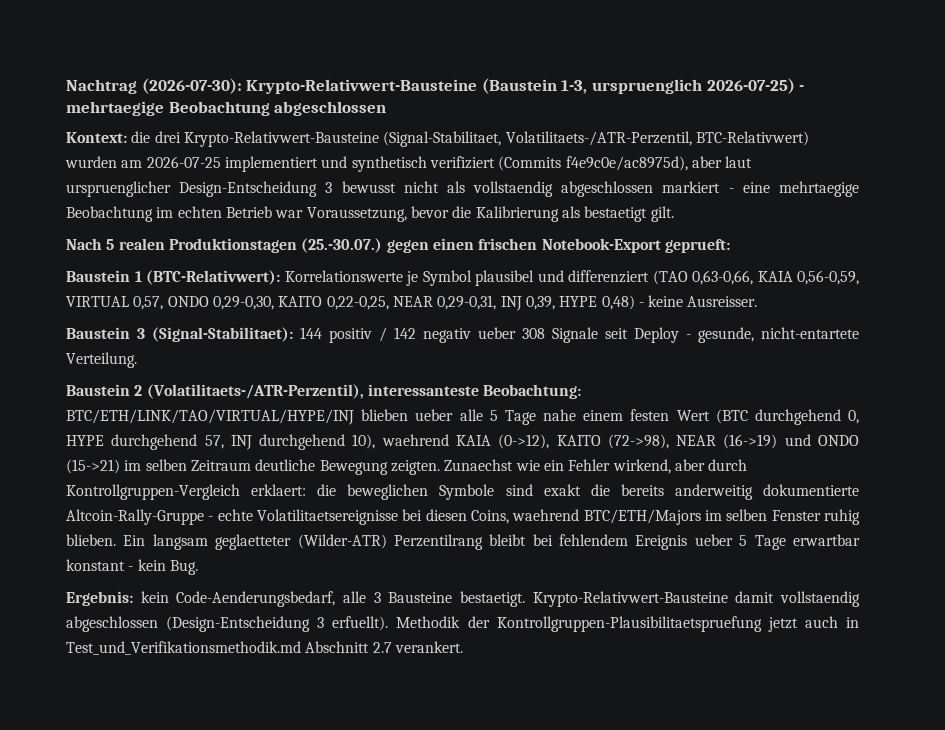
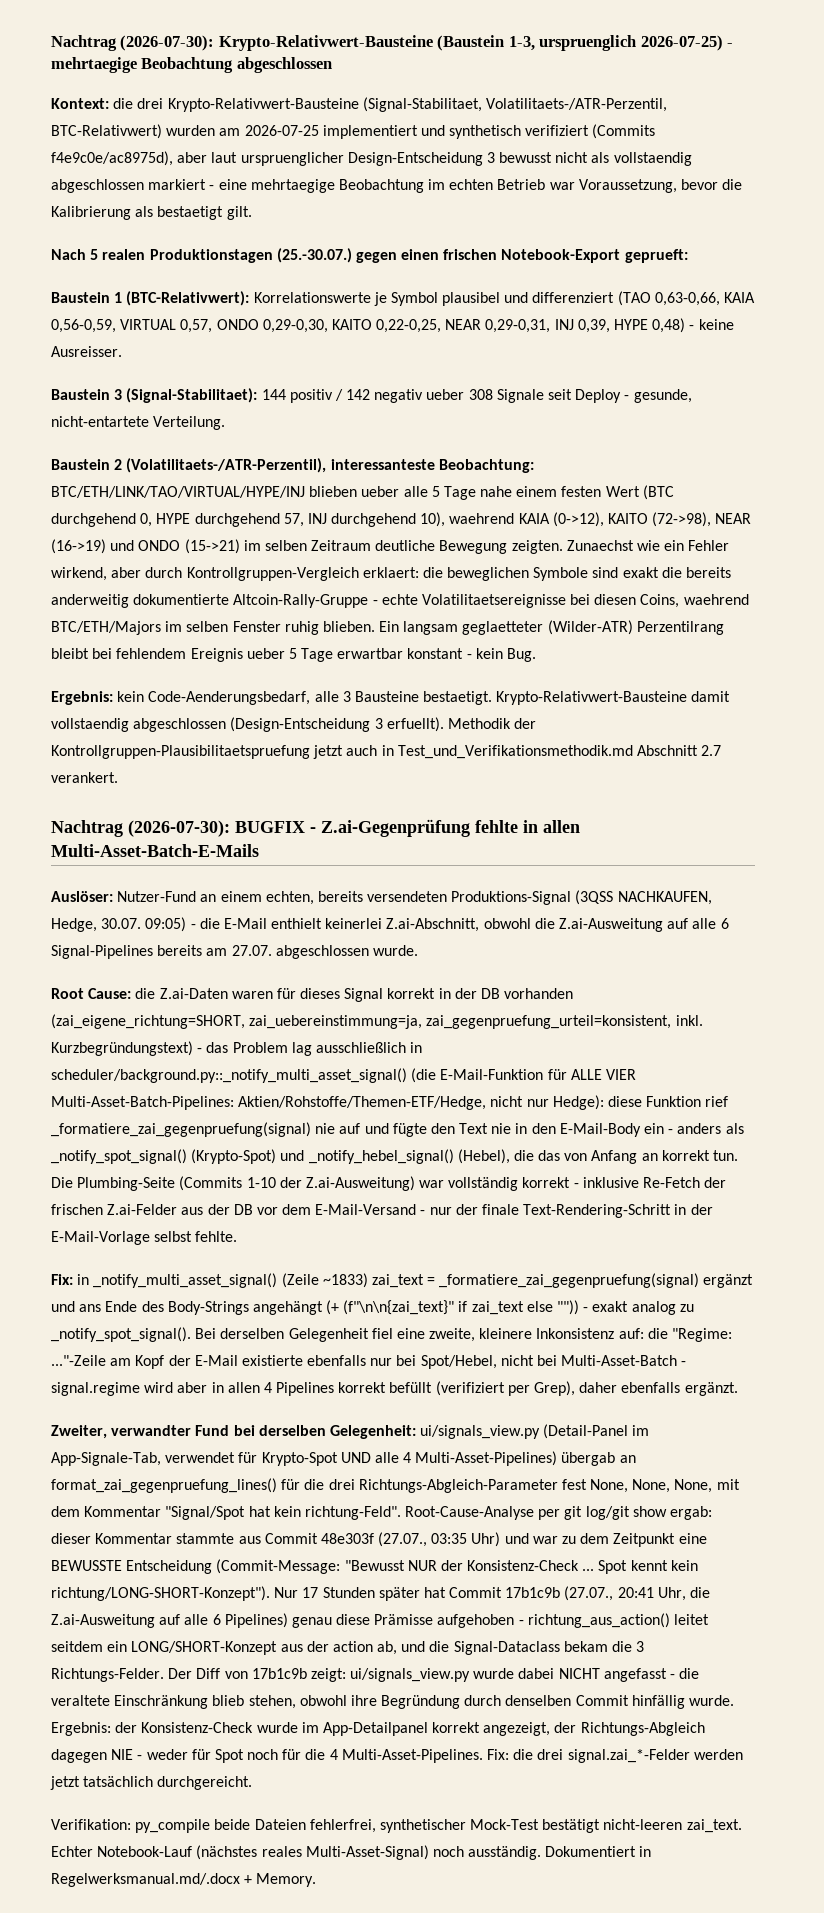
(463, 647) none -> [51,819,580,837] [51,844,259,857] [51,890,712,905] [51,917,729,932] [51,945,418,959] [51,988,574,1002] [51,1014,703,1029] [51,1041,423,1056] [51,1068,636,1083] [51,1095,729,1110] [51,1122,744,1137] [51,1149,739,1164] [51,1176,727,1191] [51,1204,713,1218] [51,1231,238,1245] [51,1273,754,1288] [51,1300,694,1315] [51,1327,733,1342] [51,1355,687,1369] [51,1381,738,1396] [51,1424,650,1439] [51,1451,636,1466] [51,1478,740,1493] [51,1506,713,1520] [51,1532,707,1547] [51,1559,698,1574] [51,1586,711,1601] [51,1613,710,1628] [51,1641,645,1655] [51,1668,700,1682] [51,1695,735,1709] [51,1722,705,1736] [51,1749,743,1763] [50,1776,253,1790] [51,1819,742,1833] [51,1845,652,1860] [51,1873,317,1887] // Nachtrag (2026-07-30): BUGFIX - Z.ai-Gegenprüfung fehlte in allen Multi-Asset-Batch-E-Mails // Auslöser: Nutzer-Fund an einem echten, bereits versendeten Produktions-Signal (3QSS NACHKAUFEN, Hedge, 30.07. 09:05) - die E-Mail enthielt keinerlei Z.ai-Abschnitt, obwohl die Z.ai-Ausweitung auf alle 6 Signal-Pipelines bereits am 27.07. abgeschlossen wurde. // Root Cause: die Z.ai-Daten waren für dieses Signal korrekt in der DB vorhanden (zai_eigene_richtung=SHORT, zai_uebereinstimmung=ja, zai_gegenpruefung_urteil=konsistent, inkl. Kurzbegründungstext) - das Problem lag ausschließlich in scheduler/background.py::_notify_multi_asset_signal() (die E-Mail-Funktion für ALLE VIER Multi-Asset-Batch-Pipelines: Aktien/Rohstoffe/Themen-ETF/Hedge, nicht nur Hedge): diese Funktion rief _formatiere_zai_gegenpruefung(signal) nie auf und fügte den Text nie in den E-Mail-Body ein - anders als _notify_spot_signal() (Krypto-Spot) und _notify_hebel_signal() (Hebel), die das von Anfang an korrekt tun. Die Plumbing-Seite (Commits 1-10 der Z.ai-Ausweitung) war vollständig korrekt - inklusive Re-Fetch der frischen Z.ai-Felder aus der DB vor dem E-Mail-Versand - nur der finale Text-Rendering-Schritt in der E-Mail-Vorlage selbst fehlte. // Fix: in _notify_multi_asset_signal() (Zeile ~1833) zai_text = _formatiere_zai_gegenpruefung(signal) ergänzt und ans Ende des Body-Strings angehängt (+ (f"\n\n{zai_text}" if zai_text else "")) - exakt analog zu _notify_spot_signal(). Bei derselben Gelegenheit fiel eine zweite, kleinere Inkonsistenz auf: die "Regime: ..."-Zeile am Kopf der E-Mail existierte ebenfalls nur bei Spot/Hebel, nicht bei Multi-Asset-Batch - signal.regime wird aber in allen 4 Pipelines korrekt befüllt (verifiziert per Grep), daher ebenfalls ergänzt. // Zweiter, verwandter Fund bei derselben Gelegenheit: ui/signals_view.py (Detail-Panel im App-Signale-Tab, verwendet für Krypto-Spot UND alle 4 Multi-Asset-Pipelines) übergab an format_zai_gegenpruefung_lines() für die drei Richtungs-Abgleich-Parameter fest None, None, None, mit dem Kommentar "Signal/Spot hat kein richtung-Feld". Root-Cause-Analyse per git log/git show ergab: dieser Kommentar stammte aus Commit 48e303f (27.07., 03:35 Uhr) und war zu dem Zeitpunkt eine BEWUSSTE Entscheidung (Commit-Message: "Bewusst NUR der Konsistenz-Check ... Spot kennt kein richtung/LONG-SHORT-Konzept"). Nur 17 Stunden später hat Commit 17b1c9b (27.07., 20:41 Uhr, die Z.ai-Ausweitung auf alle 6 Pipelines) genau diese Prämisse aufgehoben - richtung_aus_action() leitet seitdem ein LONG/SHORT-Konzept aus der action ab, und die Signal-Dataclass bekam die 3 Richtungs-Felder. Der Diff von 17b1c9b zeigt: ui/signals_view.py wurde dabei NICHT angefasst - die veraltete Einschränkung blieb stehen, obwohl ihre Begründung durch denselben Commit hinfällig wurde. Ergebnis: der Konsistenz-Check wurde im App-Detailpanel korrekt angezeigt, der Richtungs-Abgleich dagegen NIE - weder für Spot noch für die 4 Multi-Asset-Pipelines. Fix: die drei signal.zai_*-Felder werden jetzt tatsächlich durchgereicht. // Verifikation: py_compile beide Dateien fehlerfrei, synthetischer Mock-Test bestätigt nicht-leeren zai_text. Echter Notebook-Lauf (nächstes reales Multi-Asset-Signal) noch ausständig. Dokumentiert in Regelwerksmanual.md/.docx + Memory.

